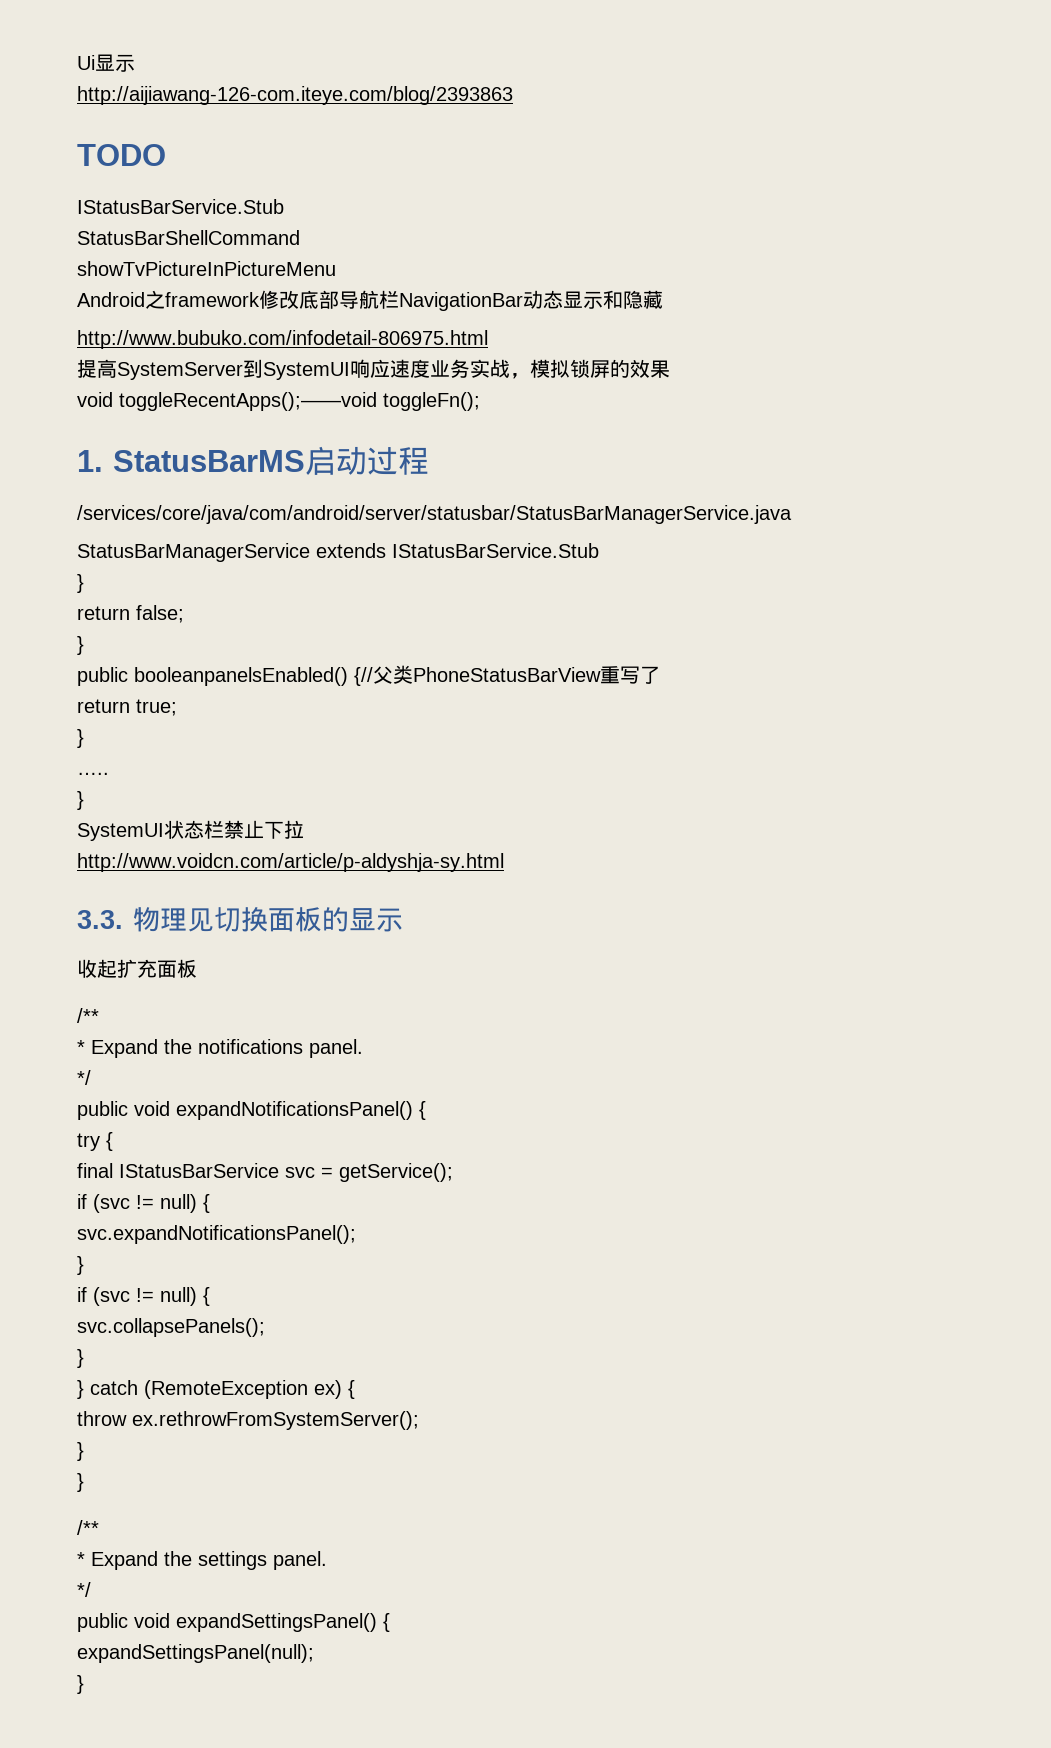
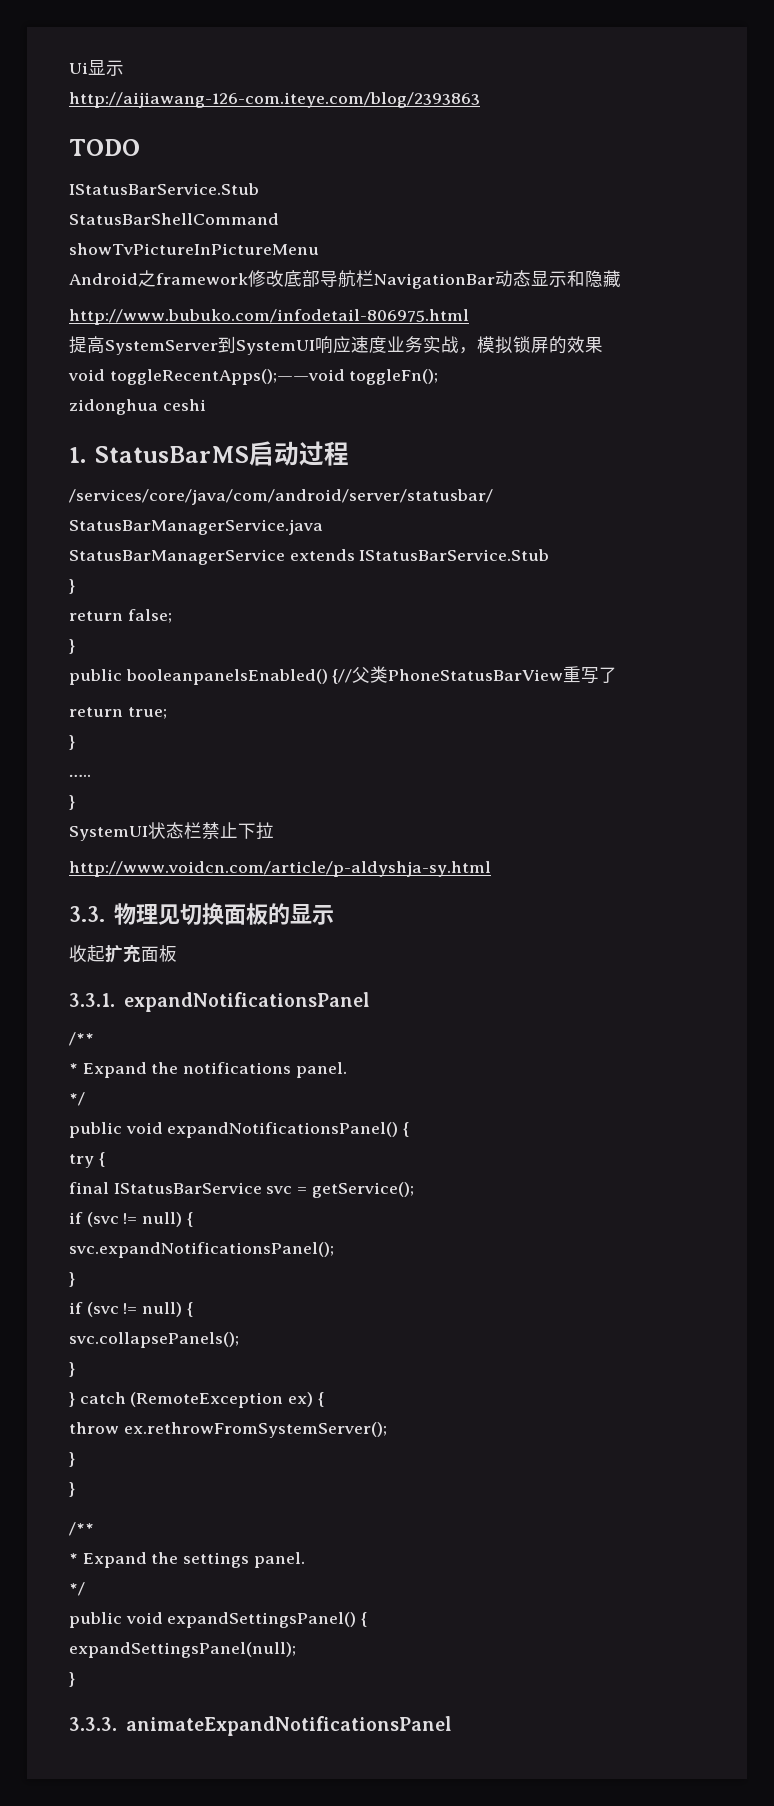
(480, 401) none -> [69,399,206,415] // zidonghua ceshi
(197, 968) none -> [69,992,370,1012] // 3.3.1. expandNotificationsPanel
(84, 1684) none -> [69,1716,452,1736] // 3.3.3. animateExpandNotificationsPanel

